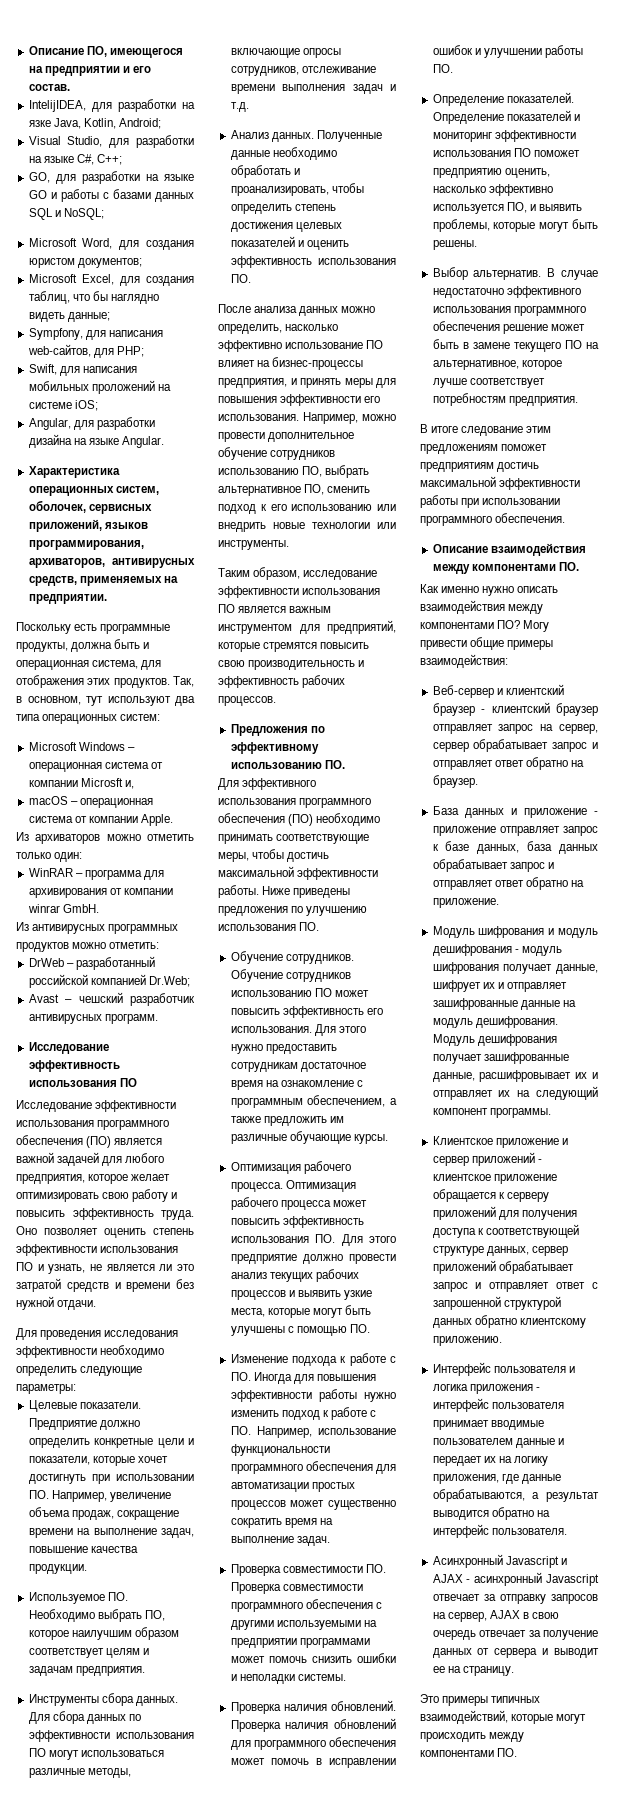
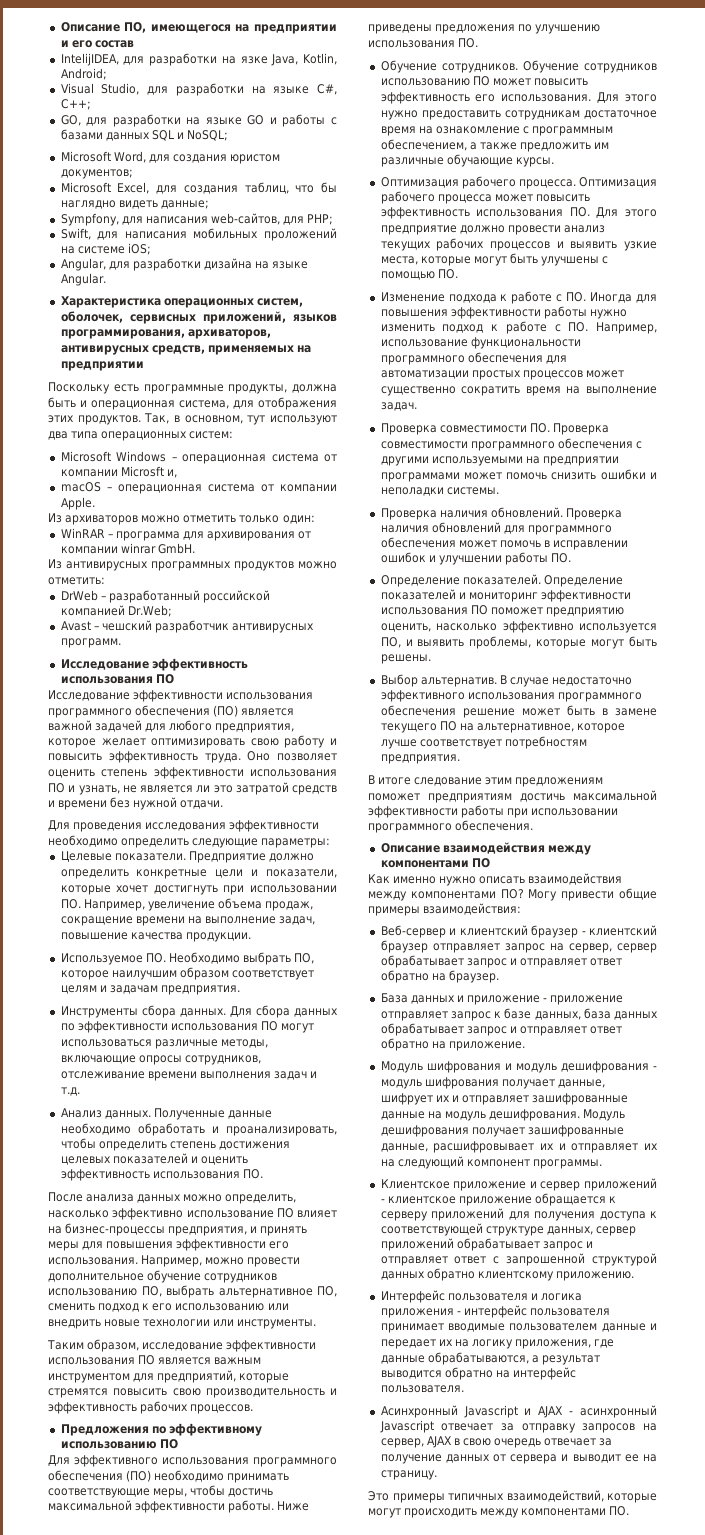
[28,84,70,91] состав. -> [94,40,134,48] состав
[28,594,107,604] предприятии. -> [60,361,144,371] предприятии
[324,760,345,769] ПО. -> [159,1439,178,1449] ПО
[558,562,579,571] ПО. -> [471,858,490,868] ПО

